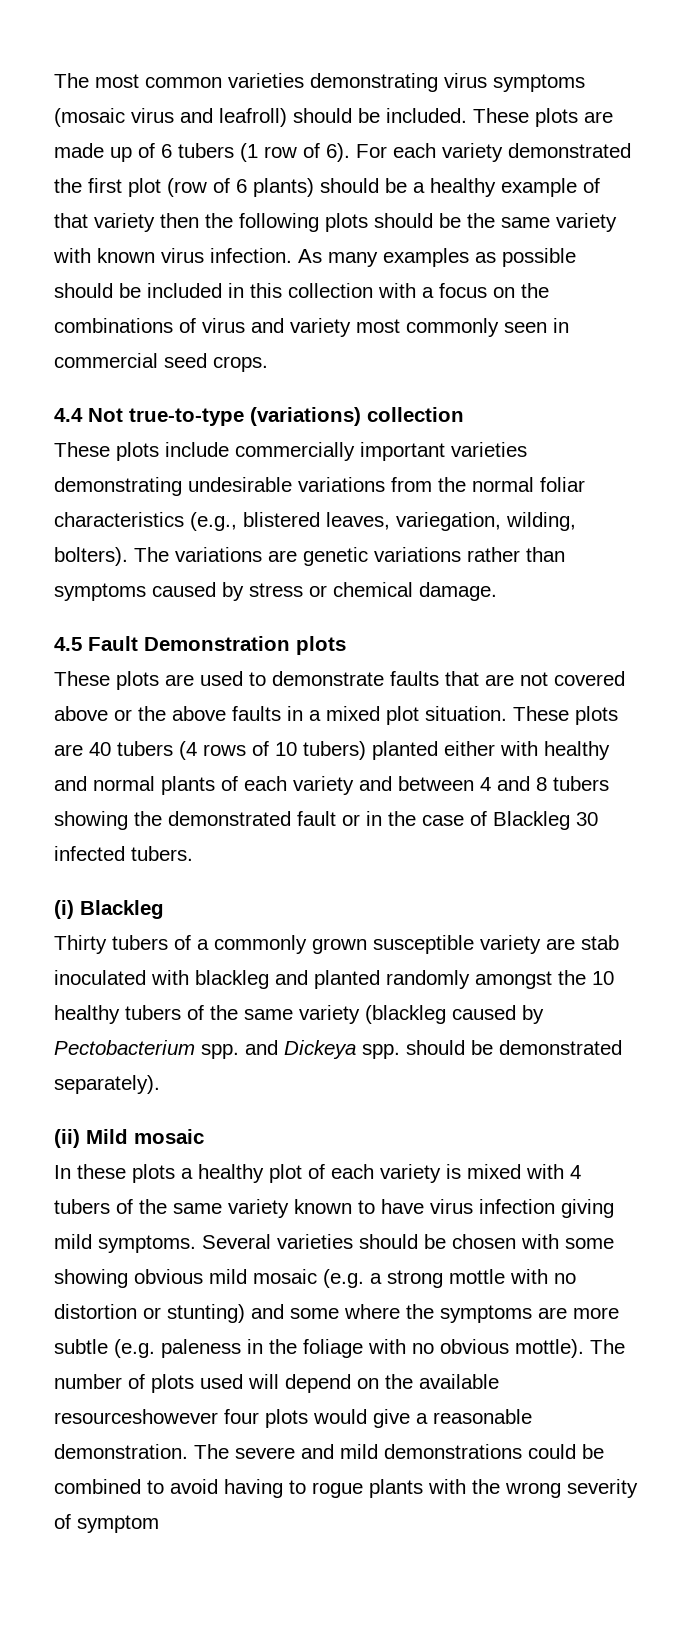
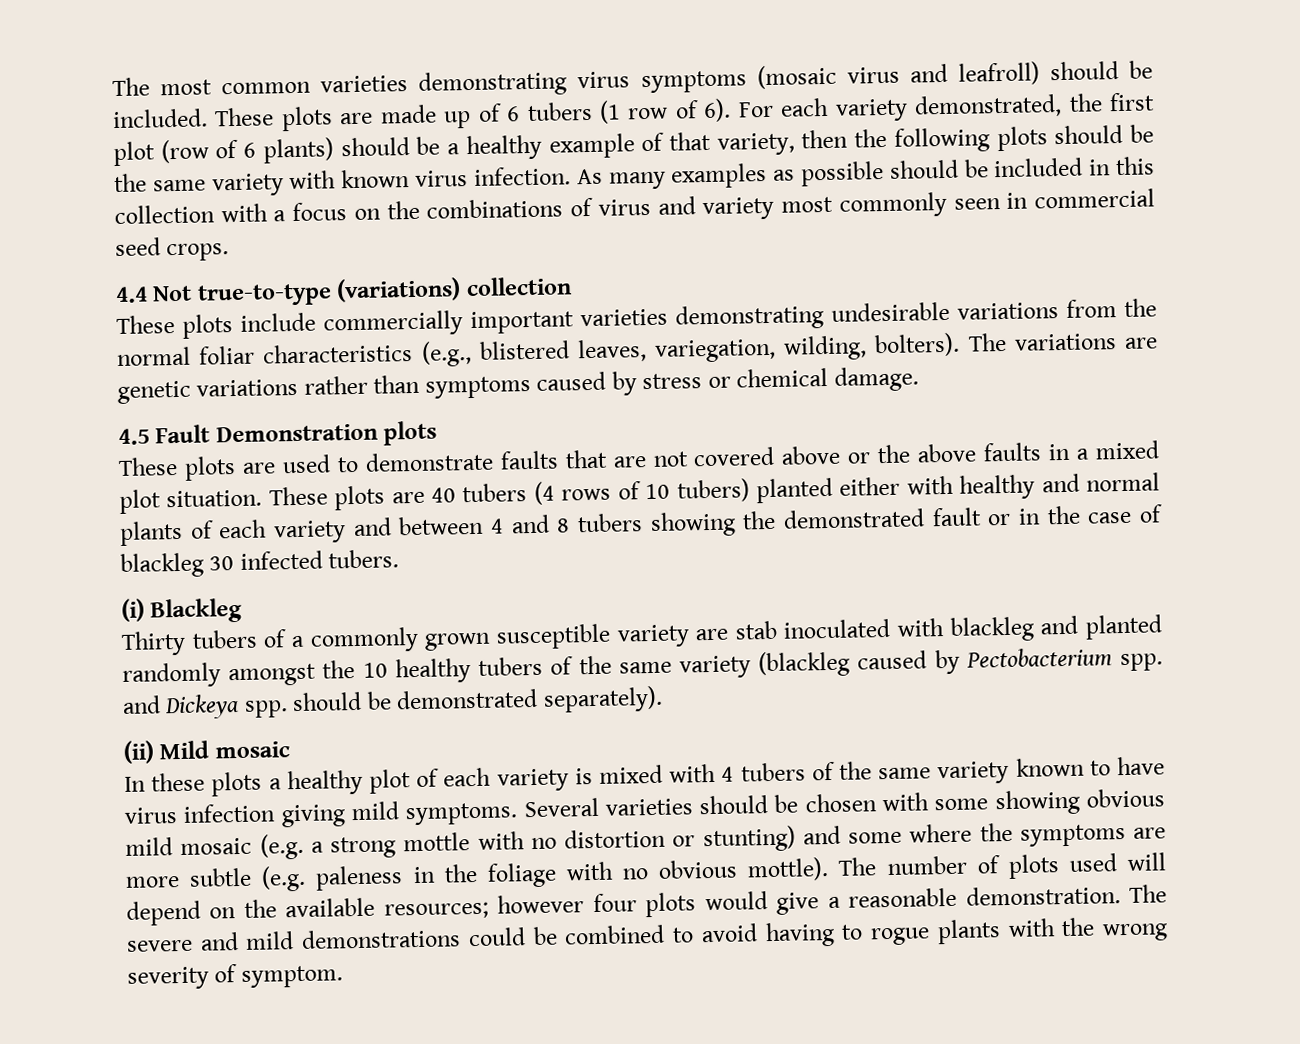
[508,143,631,158] demonstrated -> [914,93,1063,119] demonstrated,
[94,213,155,232] variety -> [716,132,795,156] variety,
[493,811,570,830] Blackleg -> [120,552,204,578] blackleg
[54,1409,218,1424] resourceshowever -> [383,894,585,920] resources; however
[77,1515,159,1533] symptom -> [240,965,343,988] symptom.

